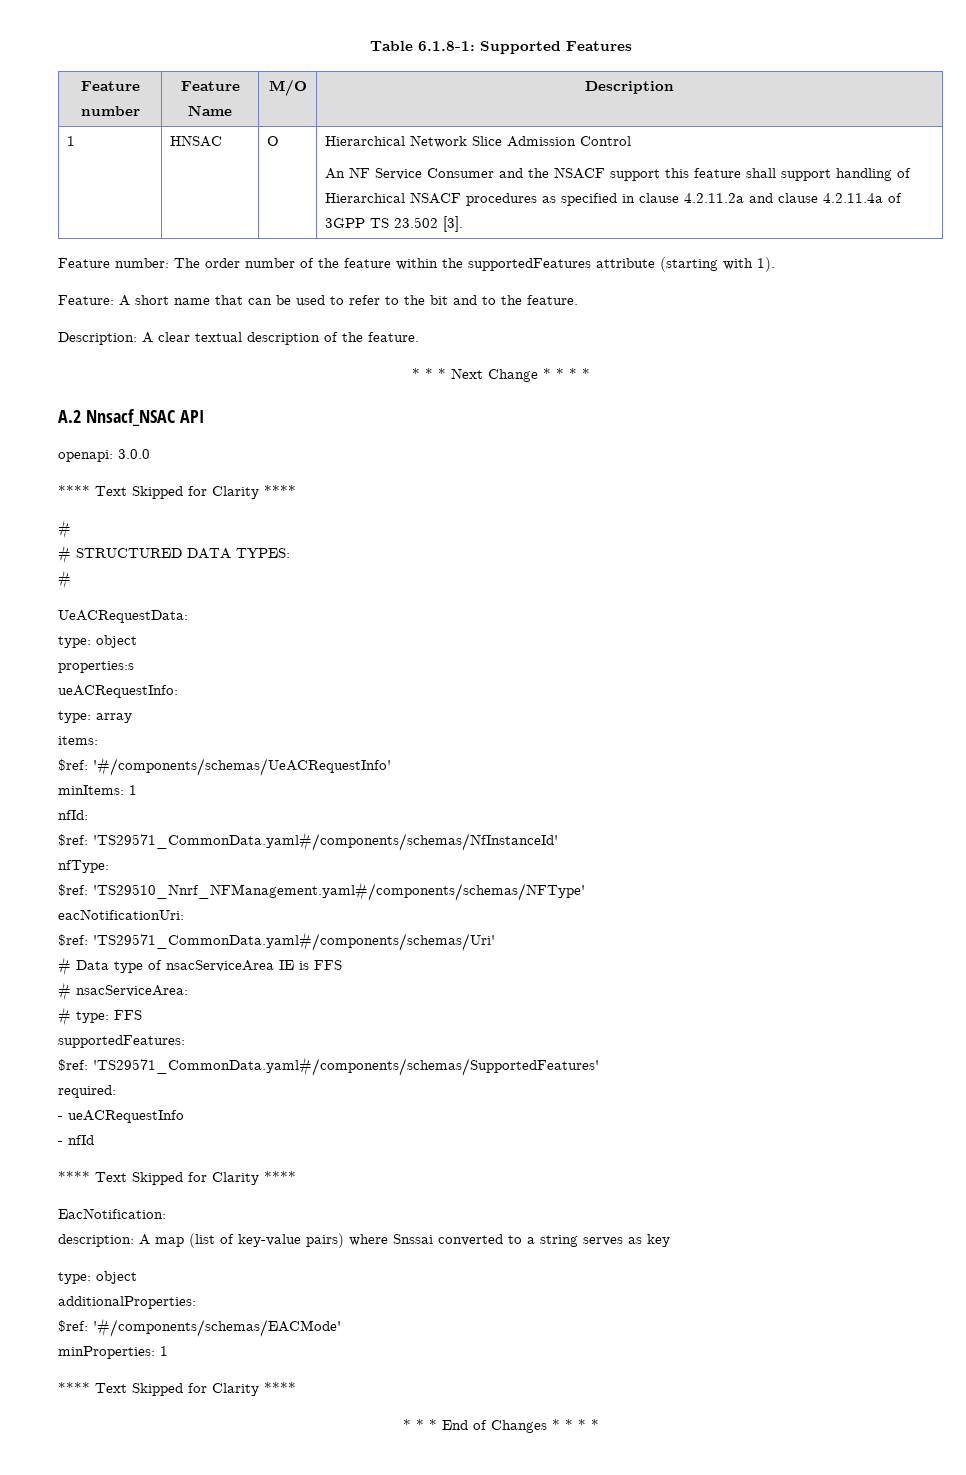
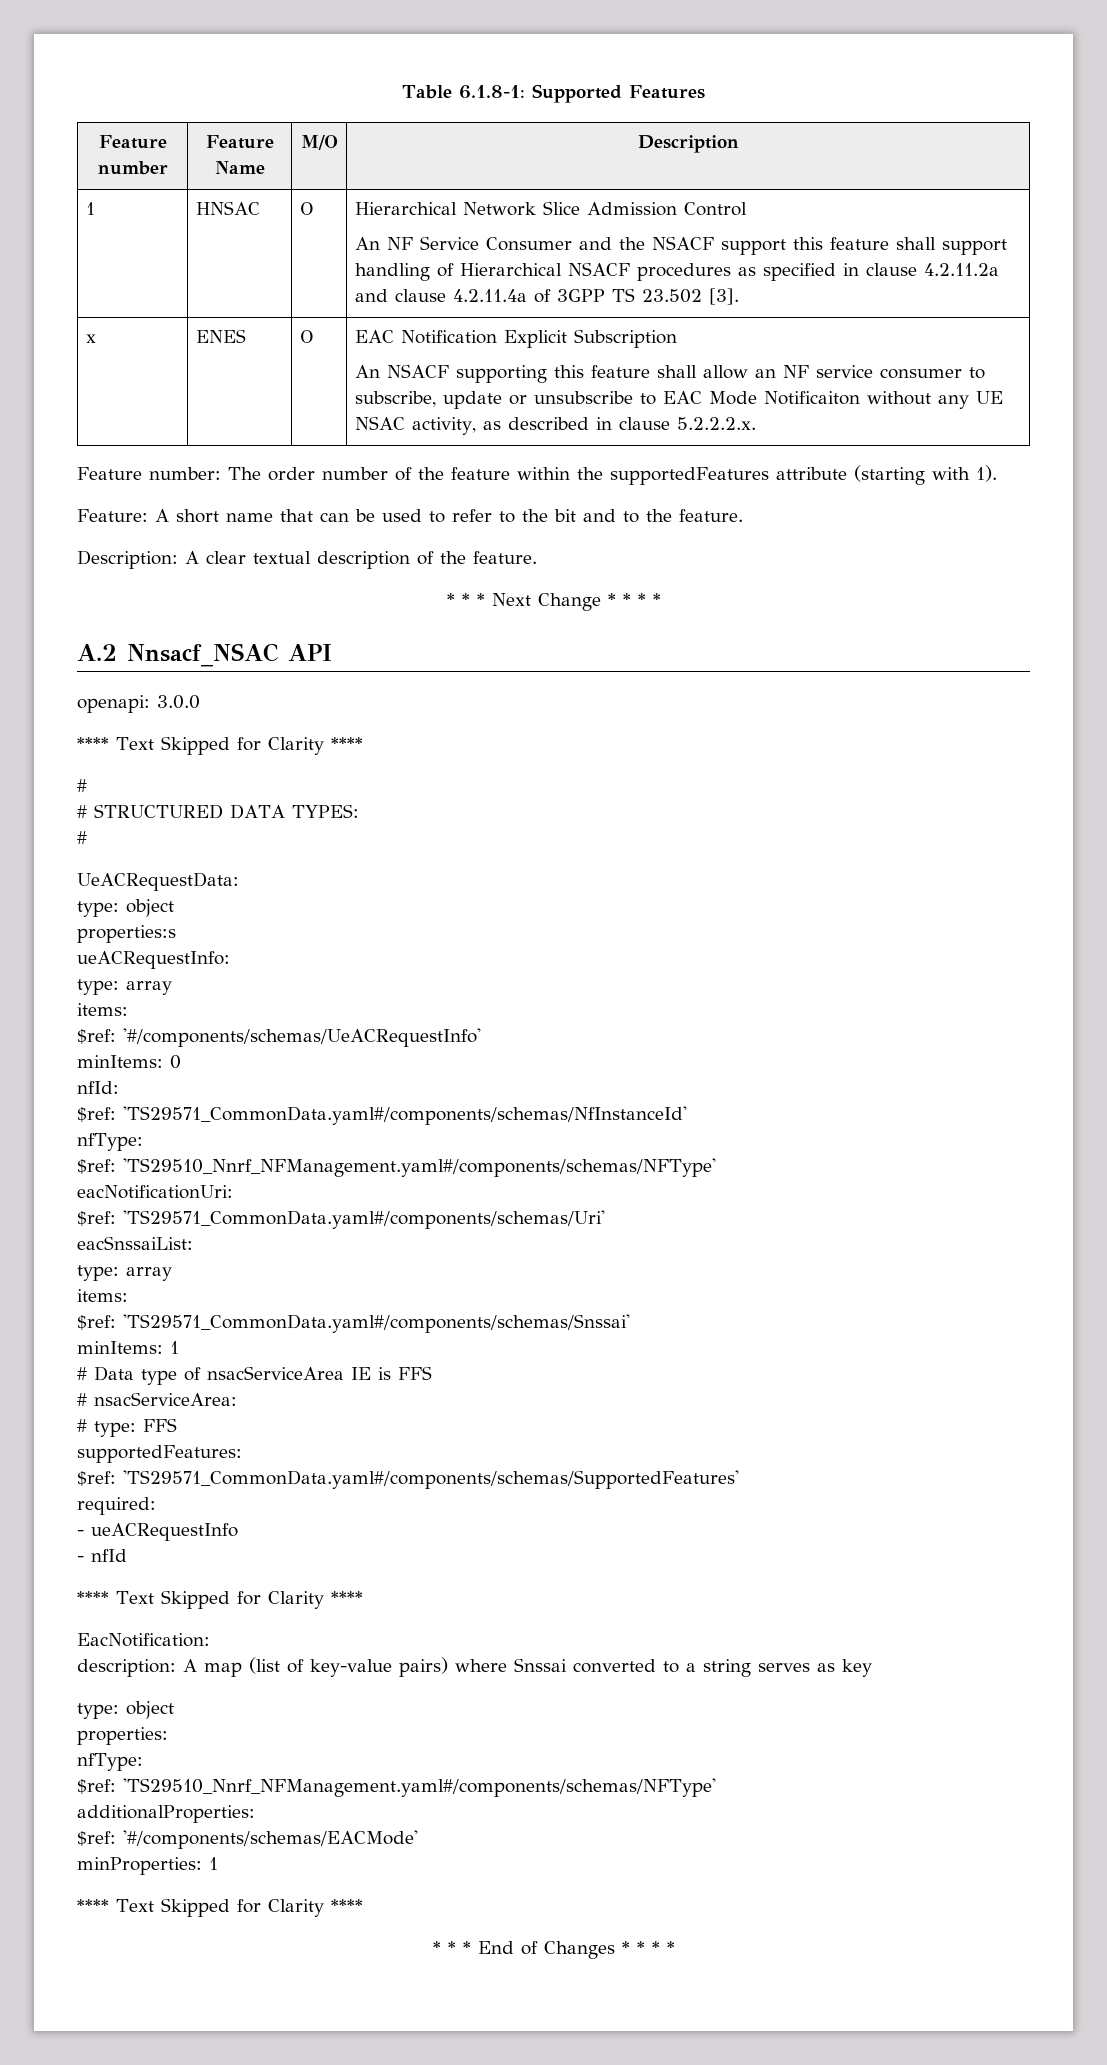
(464, 224) none -> [85,334,96,343] [195,329,246,343] [299,330,314,343] [354,329,677,348] [354,364,985,383] [354,391,1003,409] [354,416,756,435] // x | ENES | O | EAC Notification Explicit Subscription // An NSACF supporting this feature shall allow an NF service consumer to subscribe, update or unsubscribe to EAC Mode Notificaiton without any UE NSAC activity, as described in clause 5.2.2.2.x.
[129,785,137,795] 1 -> [170,1055,181,1069] 0
(495, 941) none -> [77,1236,193,1250] [77,1265,172,1281] [77,1289,128,1302] [77,1314,630,1333] [77,1341,179,1354] // eacSnssaiList: // type: array // items: // $ref: 'TS29571_CommonData.yaml#/components/schemas/Snssai' // minItems: 1
(137, 1277) none -> [77,1727,168,1745] [77,1753,143,1771] [77,1778,716,1797] // properties: // nfType: // $ref: 'TS29510_Nnrf_NFManagement.yaml#/components/schemas/NFType'

